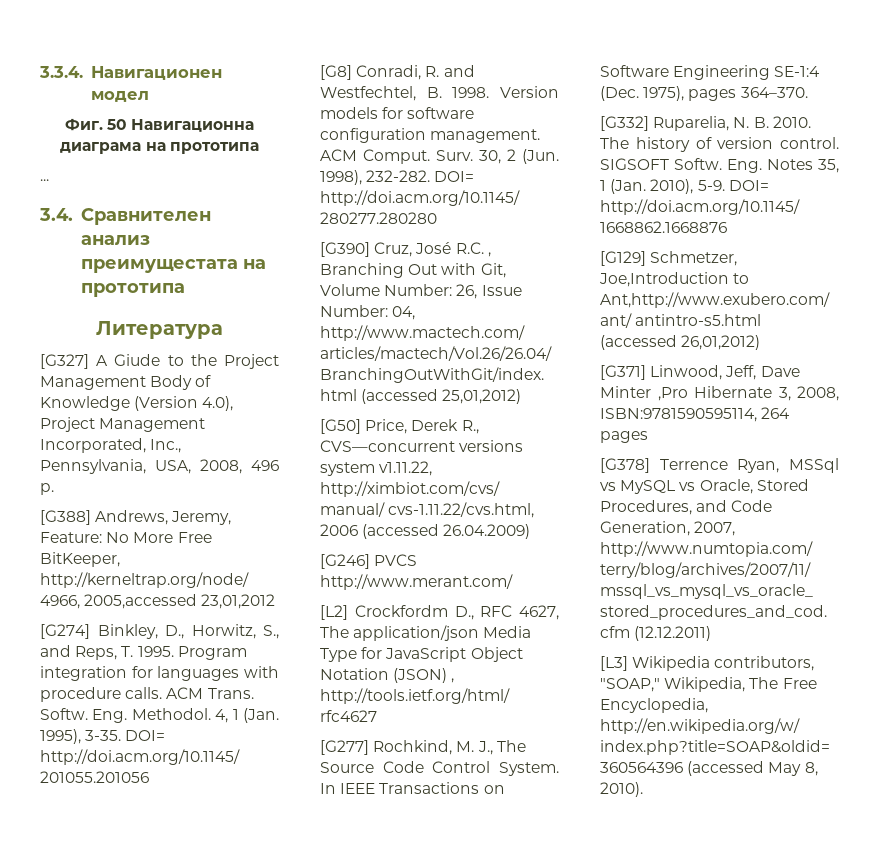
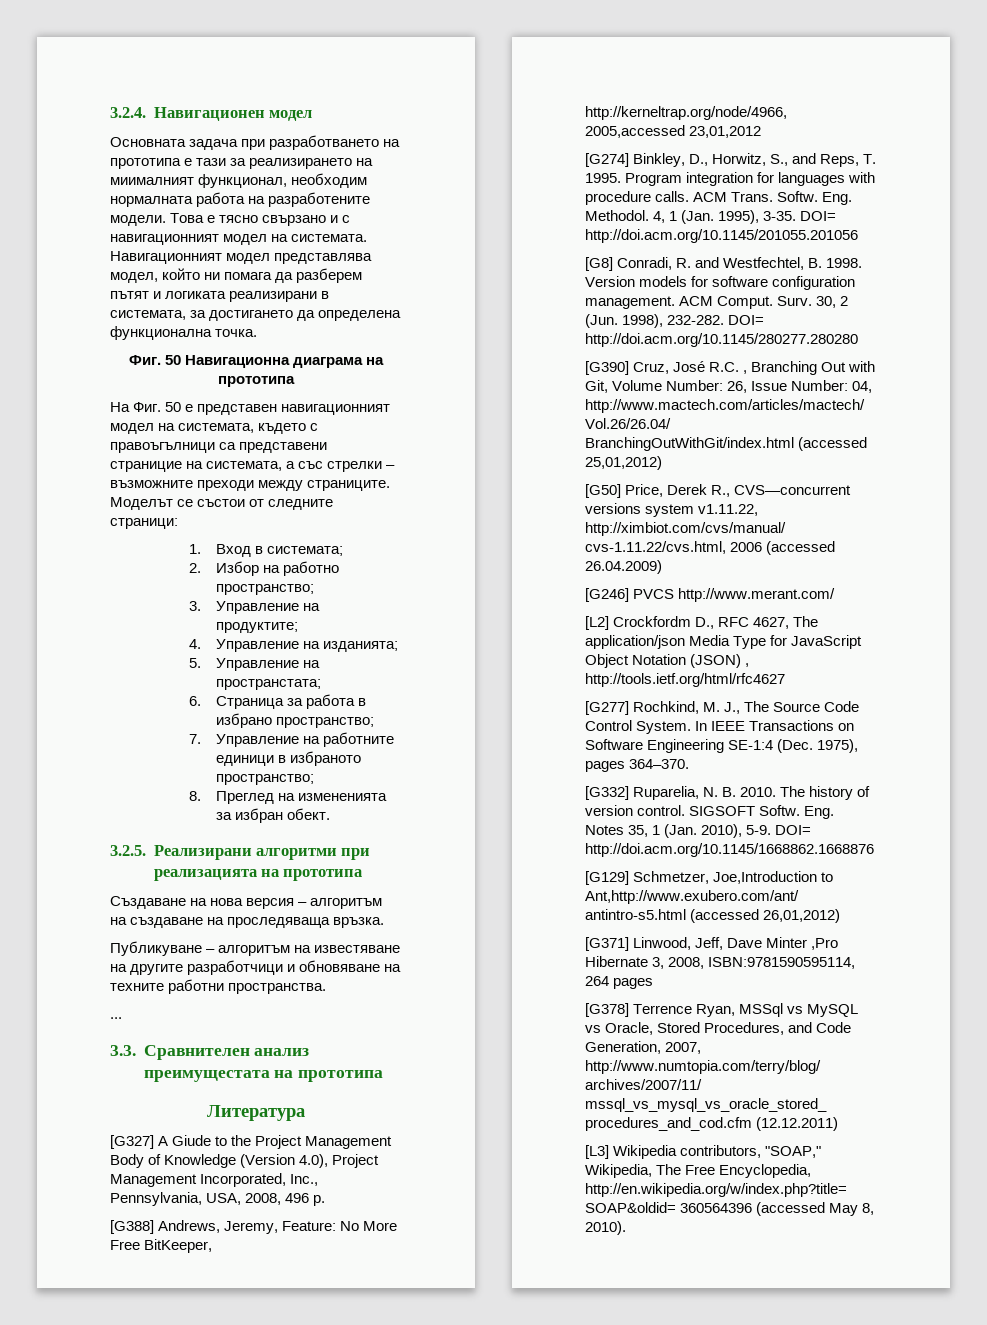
[39,66,83,78] 3.3.4. -> [110,107,146,118] 3.2.4.
(149, 96) none -> [110,135,401,150] [110,158,374,169] [110,173,368,188] [110,192,371,207] [110,213,351,226] [110,234,368,245] [110,251,373,264] [110,268,363,283] [110,291,330,302] [110,310,402,321] [110,326,258,340] // Основната задача при разработването на прототипа е тази за реализирането на миималният функционал, необходим нормалната работа на разработените модели. Това е тясно свързано и с навигационният модел на системата. Навигационният модел представлява модел, който ни помага да разберем пътят и логиката реализирани в системата, за достигането да определена функционална точка.
(259, 148) none -> [110,402,391,415] [110,423,319,434] [110,442,328,453] [110,461,396,472] [110,480,391,491] [110,497,334,510] [110,518,178,529] [189,544,343,557] [189,561,339,576] [215,584,314,595] [189,601,320,614] [215,622,298,633] [189,639,398,652] [189,658,320,671] [215,679,321,690] [189,694,366,709] [215,713,374,728] [189,732,394,747] [215,751,361,766] [215,774,314,785] [189,791,387,804] [215,808,330,823] [110,845,371,860] [153,869,363,881] [110,896,383,909] [110,917,385,928] [110,941,401,956] [110,960,402,975] [110,979,327,994] // На Фиг. 50 е представен навигационният модел на системата, където с правоъгълници са представени страницие на системата, а със стрелки – възможните преходи между страниците. Моделът се състои от следните страници: // 1. Вход в системата; // 2. Избор на работно пространство; // 3. Управление на продуктите; // 4. Управление на изданията; // 5. Управление на пространстата; // 6. Страница за работа в избрано пространство; // 7. Управление на работните единици в избраното пространство; // 8. Преглед на измененията за избран обект. // 3.2.5. Реализирани алгоритми при реализацията на прототипа // Създаване на нова версия – алгоритъм на създаване на проследяваща връзка. // Публикуване – алгоритъм на известяване на другите разработчици и обновяване на техните работни пространства.
[39,208,73,221] 3.4. -> [110,1045,136,1056] 3.3.

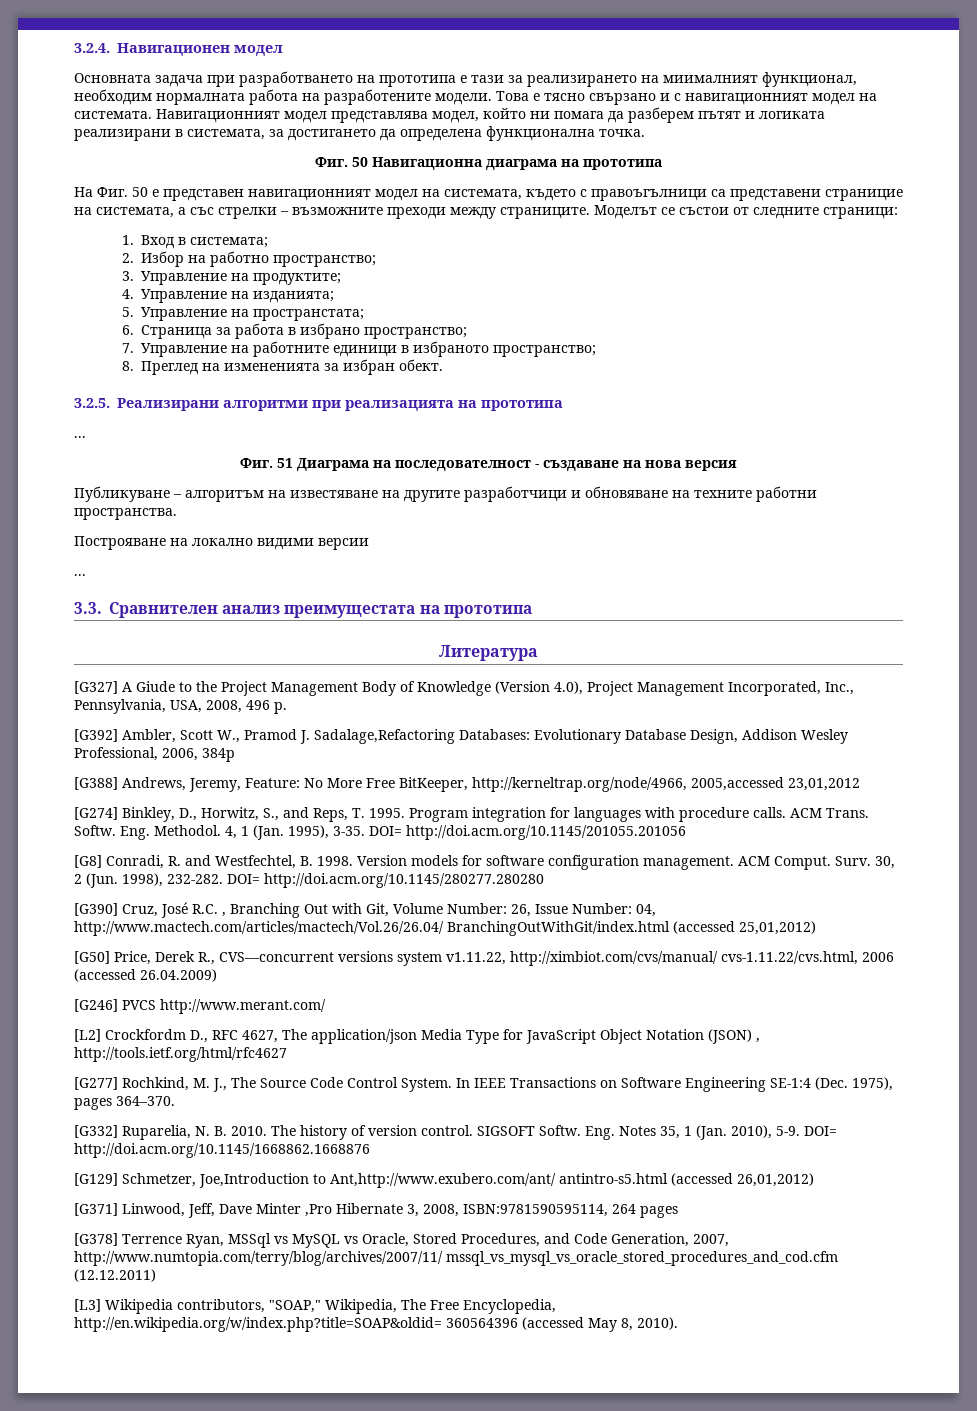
[110,896,383,909] [110,917,385,928] Създаване на нова версия – алгоритъм на създаване на проследяваща връзка. -> [74,436,86,438] [240,458,737,472] ... // Фиг. 51 Диаграма на последователност - създаване на нова версия
(327, 988) none -> [74,536,369,550] // Построяване на локално видими версии
(326, 1200) none -> [74,729,848,744] [74,747,235,762] // [G392] Ambler, Scott W., Pramod J. Sadalage,Refactoring Databases: Evolutionary Database Design, Addison Wesley Professional, 2006, 384p

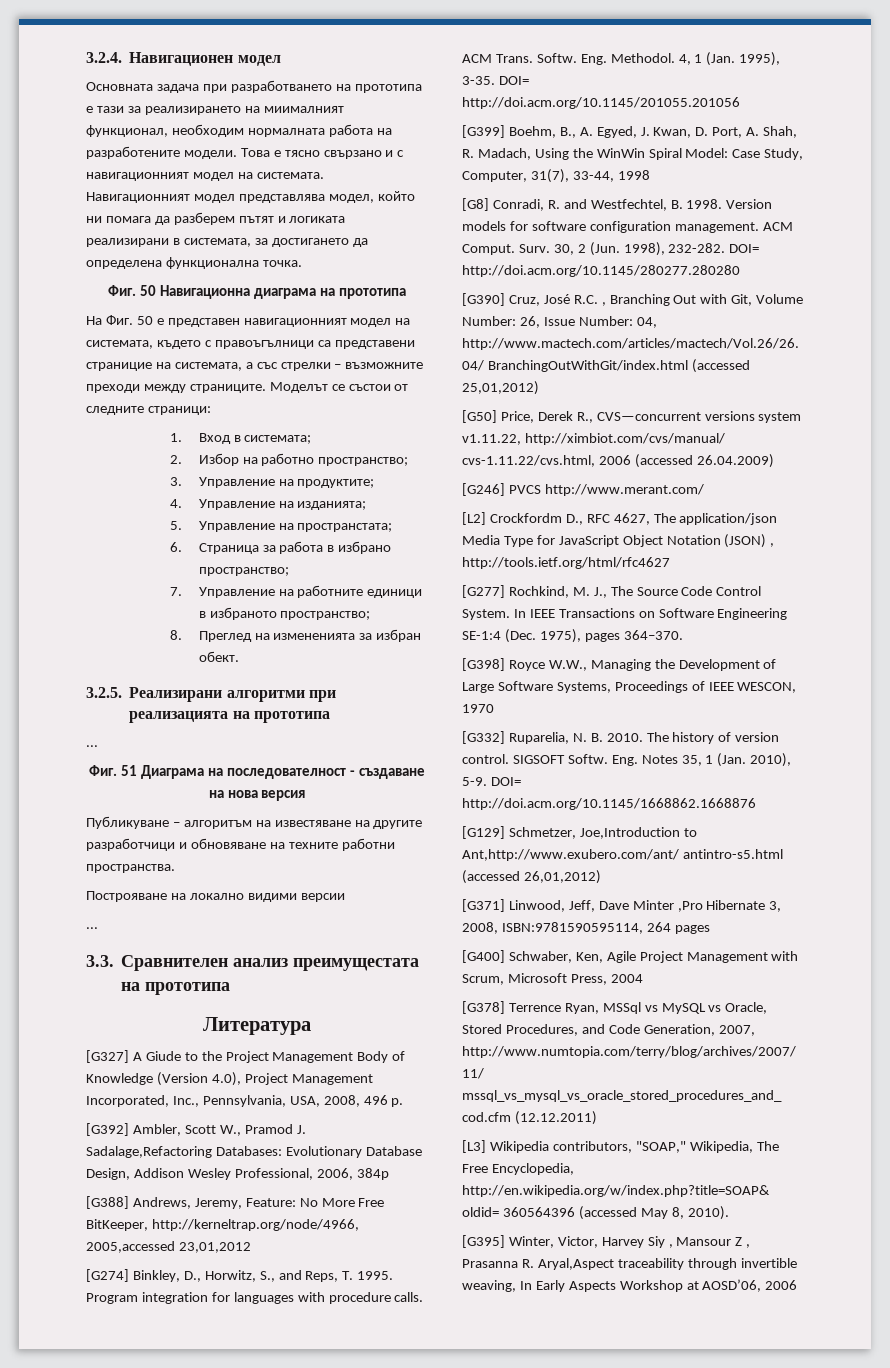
(686, 832) none -> [462,125,798,138] [462,148,804,160] [462,169,650,183] // [G399] Boehm, B., A. Egyed, J. Kwan, D. Port, A. Shah, R. Madach, Using the WinWin Spiral Model: Case Study, Computer, 31(7), 33-44, 1998
(175, 1101) none -> [462,658,777,671] [462,681,797,693] [462,704,494,713] // [G398] Royce W.W., Managing the Development of Large Software Systems, Proceedings of IEEE WESCON, 1970
(678, 1212) none -> [462,950,799,963] [462,973,643,985] // [G400] Schwaber, Ken, Agile Project Management with Scrum, Microsoft Press, 2004
(678, 1323) none -> [462,1235,751,1248] [462,1258,797,1270] [462,1279,798,1292] // [G395] Winter, Victor, Harvey Siy , Mansour Z , Prasanna R. Aryal,Aspect traceability through invertible weaving, In Early Aspects Workshop at AOSD’06, 2006

